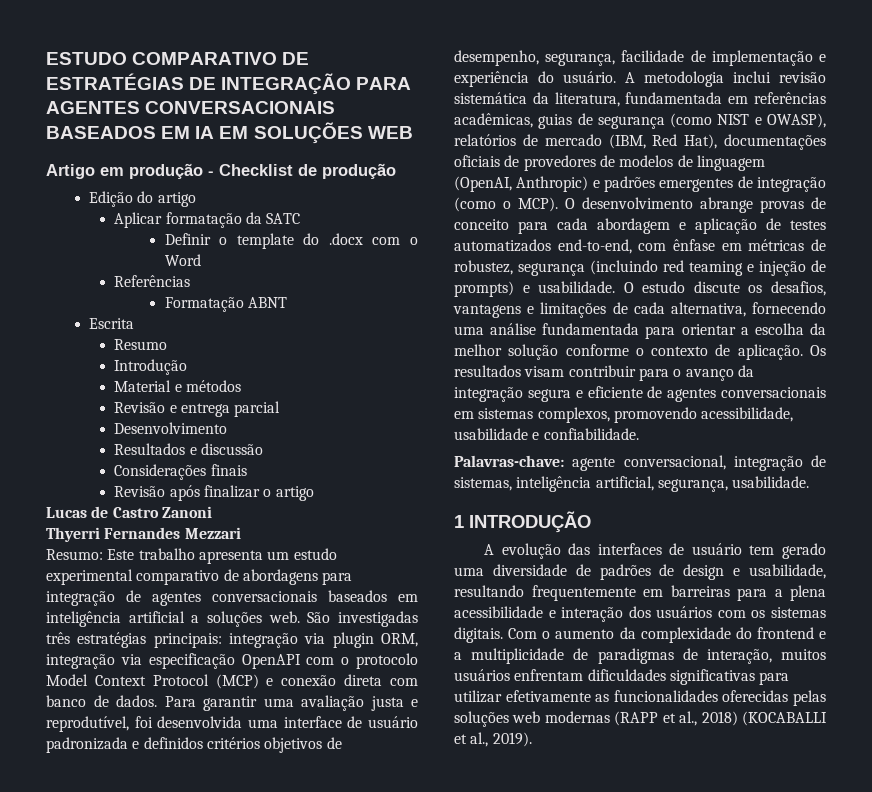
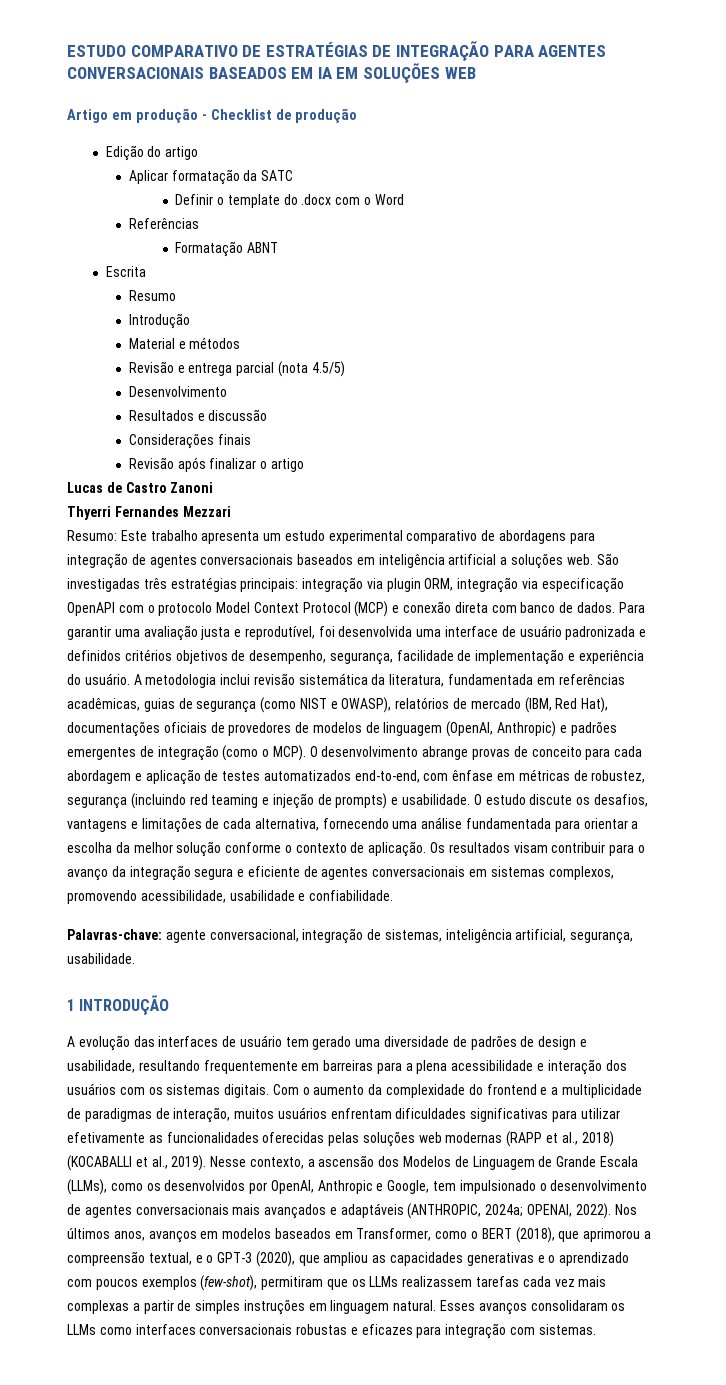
(281, 409) none -> [277,361,345,377] (nota 4.5/5)
(532, 739) none -> [210,1155,638,1170] [67,1179,648,1195] [67,1203,637,1219] [67,1227,651,1243] [67,1251,630,1267] [67,1275,607,1291] [67,1299,626,1315] [67,1323,596,1339] Nesse contexto, a ascensão dos Modelos de Linguagem de Grande Escala (LLMs), como os desenvolvidos por OpenAI, Anthropic e Google, tem impulsionado o desenvolvimento de agentes conversacionais mais avançados e adaptáveis (ANTHROPIC, 2024a; OPENAI, 2022). Nos últimos anos, avanços em modelos baseados em Transformer, como o BERT (2018), que aprimorou a compreensão textual, e o GPT-3 (2020), que ampliou as capacidades generativas e o aprendizado com poucos exemplos (few-shot), permitiram que os LLMs realizassem tarefas cada vez mais complexas a partir de simples instruções em linguagem natural. Esses avanços consolidaram os LLMs como interfaces conversacionais robustas e eficazes para integração com sistemas.

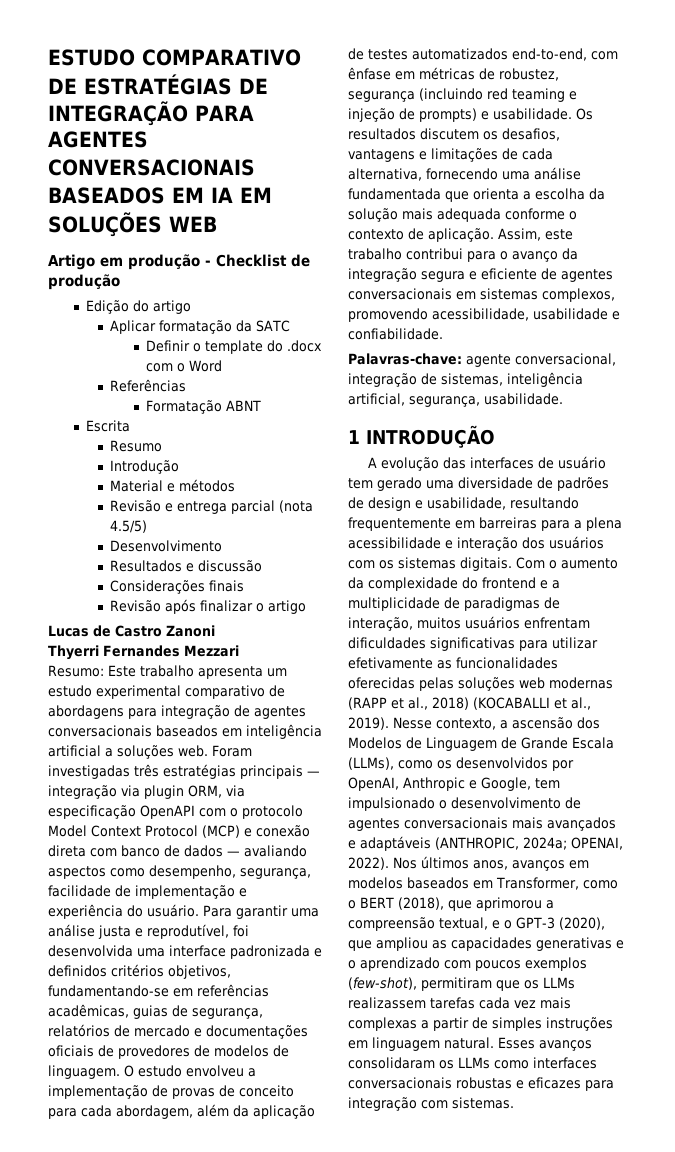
[596,553,619,565] São -> [212,745,252,757] Foram
[240,578,299,592] principais: -> [240,765,320,779] principais —
[457,577,519,593] integração -> (222, 791) none
[576,602,645,613] [67,625,647,641] [67,649,246,664] dados. Para garantir uma avaliação justa e reprodutível, foi desenvolvida uma interface de usuário padronizada e definidos critérios objetivos de -> [184,845,307,857] [48,866,145,879] dados — avaliando aspectos como
[133,673,534,688] A metodologia inclui revisão sistemática da literatura, fundamentada -> [203,905,319,919] [48,924,249,939] [48,945,322,959] [48,964,231,979] [48,985,169,997] Para garantir uma análise justa e reprodutível, foi desenvolvida uma interface padronizada e definidos critérios objetivos, fundamentando-se
[196,697,609,713] segurança (como NIST e OWASP), relatórios de mercado (IBM, Red Hat), -> [192,1008,263,1019] [48,1024,202,1037] segurança, relatórios de mercado e
[383,721,617,737] [67,745,469,761] linguagem (OpenAI, Anthropic) e padrões emergentes de integração (como o MCP). O desenvolvimento abrange -> [48,1065,256,1079] [48,1085,168,1099] linguagem. O estudo envolveu a implementação de
[67,770,142,784] abordagem e -> [116,1104,249,1119] abordagem, além da
[473,794,573,805] O estudo discute -> [576,108,593,120] [348,128,479,140] Os resultados discutem
[554,818,628,832] para orientar -> [445,188,519,202] que orienta
[133,841,222,857] melhor solução -> [348,208,501,222] solução mais adequada
[430,842,606,853] Os resultados visam contribuir -> [498,228,573,241] [348,248,463,260] Assim, este trabalho contribui

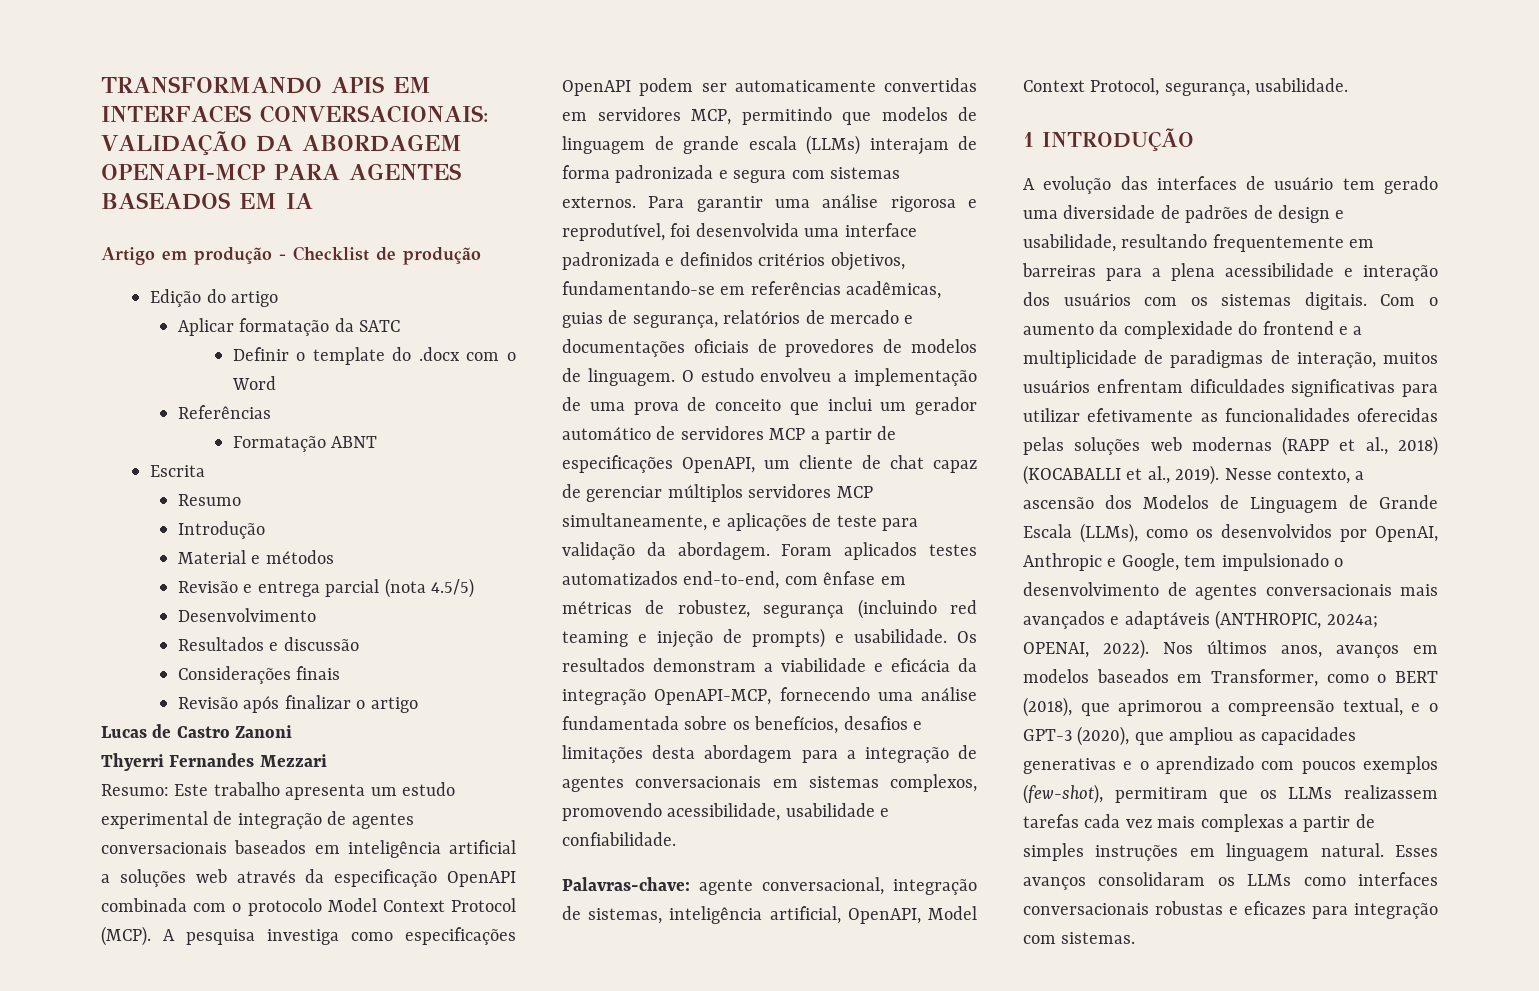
[48,49,301,66] [48,74,268,95] [48,101,188,126] ESTUDO COMPARATIVO DE ESTRATÉGIAS DE INTEGRAÇÃO -> [101,76,431,94] [101,105,489,123] [101,131,462,156] [101,163,265,181] TRANSFORMANDO APIS EM INTERFACES CONVERSACIONAIS: VALIDAÇÃO DA ABORDAGEM OPENAPI-MCP
[48,159,255,176] CONVERSACIONAIS -> (461, 171) none
[240,187,272,203] [48,212,217,237] EM SOLUÇÕES WEB -> (313, 201) none
[185,685,285,699] [48,705,157,719] comparativo de abordagens para -> [213,811,233,825] de
[178,745,252,757] [48,764,320,779] [48,785,245,799] web. Foram investigadas três estratégias principais — integração via plugin ORM, via -> [195,869,325,883] web através da
(195, 812) none -> [101,898,187,912] combinada
[202,825,310,838] [48,845,307,857] [48,865,311,879] [48,885,247,899] [48,904,199,919] (MCP) e conexão direta com banco de dados — avaliando aspectos como desempenho, segurança, facilidade de implementação e experiência do usuário. -> [101,926,516,946] [562,78,977,96] [562,107,977,125] [562,135,977,155] [562,165,900,183] [562,196,636,208] (MCP). A pesquisa investiga como especificações OpenAPI podem ser automaticamente convertidas em servidores MCP, permitindo que modelos de linguagem de grande escala (LLMs) interajam de forma padronizada e segura com sistemas externos.
[98,925,131,939] justa -> [890,196,956,212] rigorosa
[172,1085,294,1099] [48,1104,315,1119] [348,48,364,60] provas de conceito para cada abordagem, além da aplicação de -> [589,397,977,415] [562,426,897,444] [562,455,977,473] [562,484,873,502] [562,513,918,531] [562,542,918,560] uma prova de conceito que inclui um gerador automático de servidores MCP a partir de especificações OpenAPI, um cliente de chat capaz de gerenciar múltiplos servidores MCP simultaneamente, e aplicações de teste para validação da abordagem. Foram aplicados
[420,128,560,141] [348,148,553,162] [348,167,581,181] [348,188,605,202] [348,208,577,222] [348,228,573,242] [348,248,578,262] [348,268,537,282] discutem os desafios, vantagens e limitações de cada alternativa, fornecendo uma análise fundamentada que orienta a escolha da solução mais adequada conforme o contexto de aplicação. Assim, este trabalho contribui para o avanço da integração segura e eficiente -> [653,658,977,672] [562,687,977,705] [562,716,922,734] [562,745,949,763] demonstram a viabilidade e eficácia da integração OpenAPI-MCP, fornecendo uma análise fundamentada sobre os benefícios, desafios e limitações desta abordagem para a integração
(405, 399) none -> [847,906,977,924] [1023,78,1160,96] OpenAPI, Model Context Protocol,

